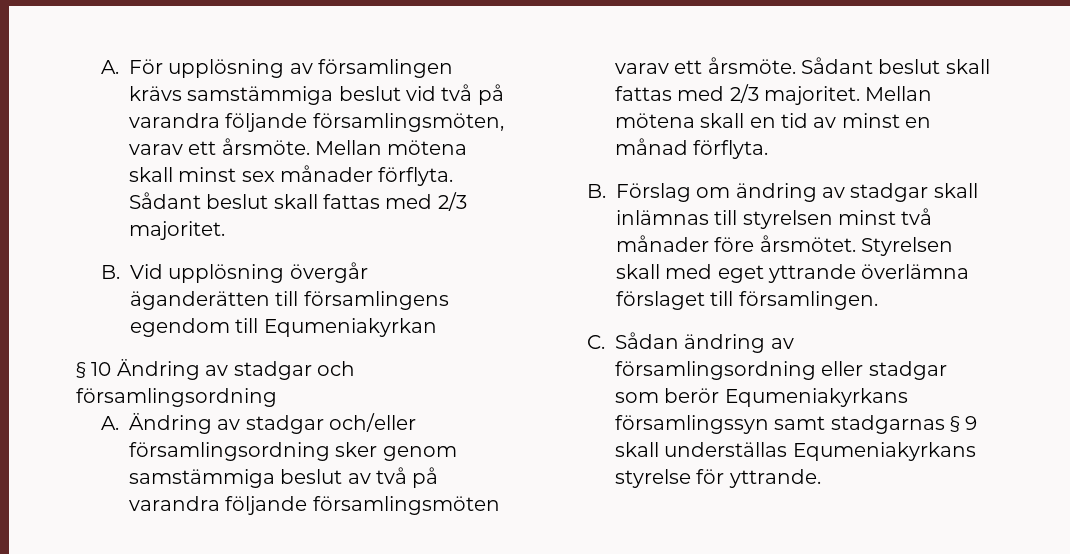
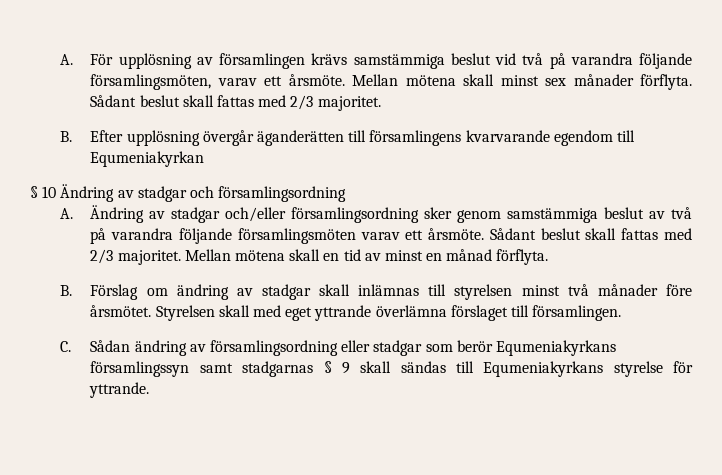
[129,264,163,279] Vid -> [90,130,124,142] Efter
(449, 300) none -> [465,130,550,142] kvarvarande
[664,442,788,457] underställas -> [400,361,474,373] sändas till

